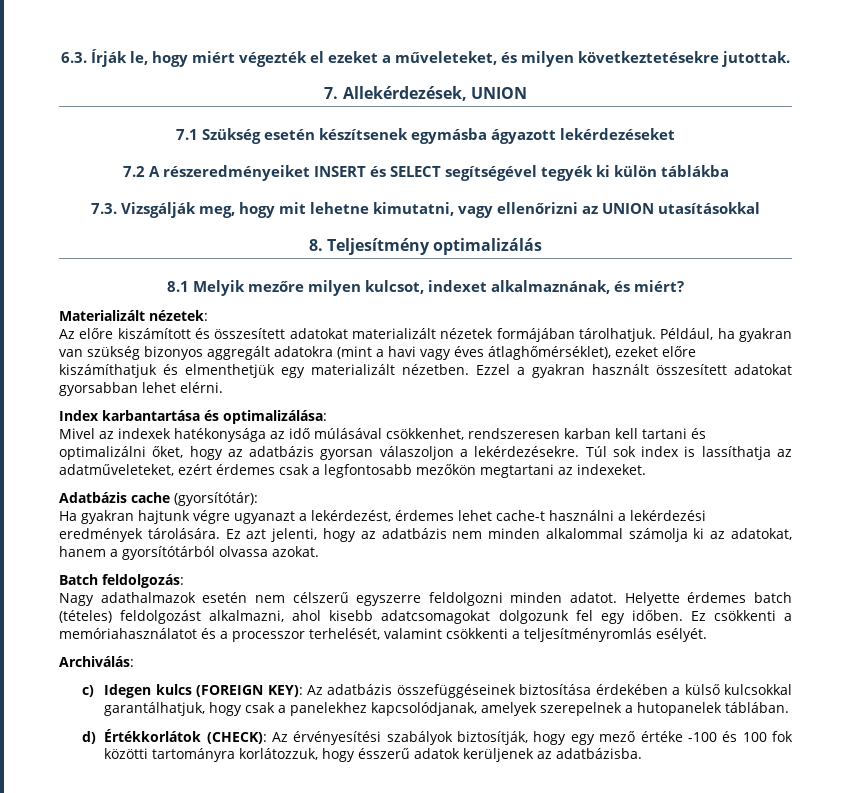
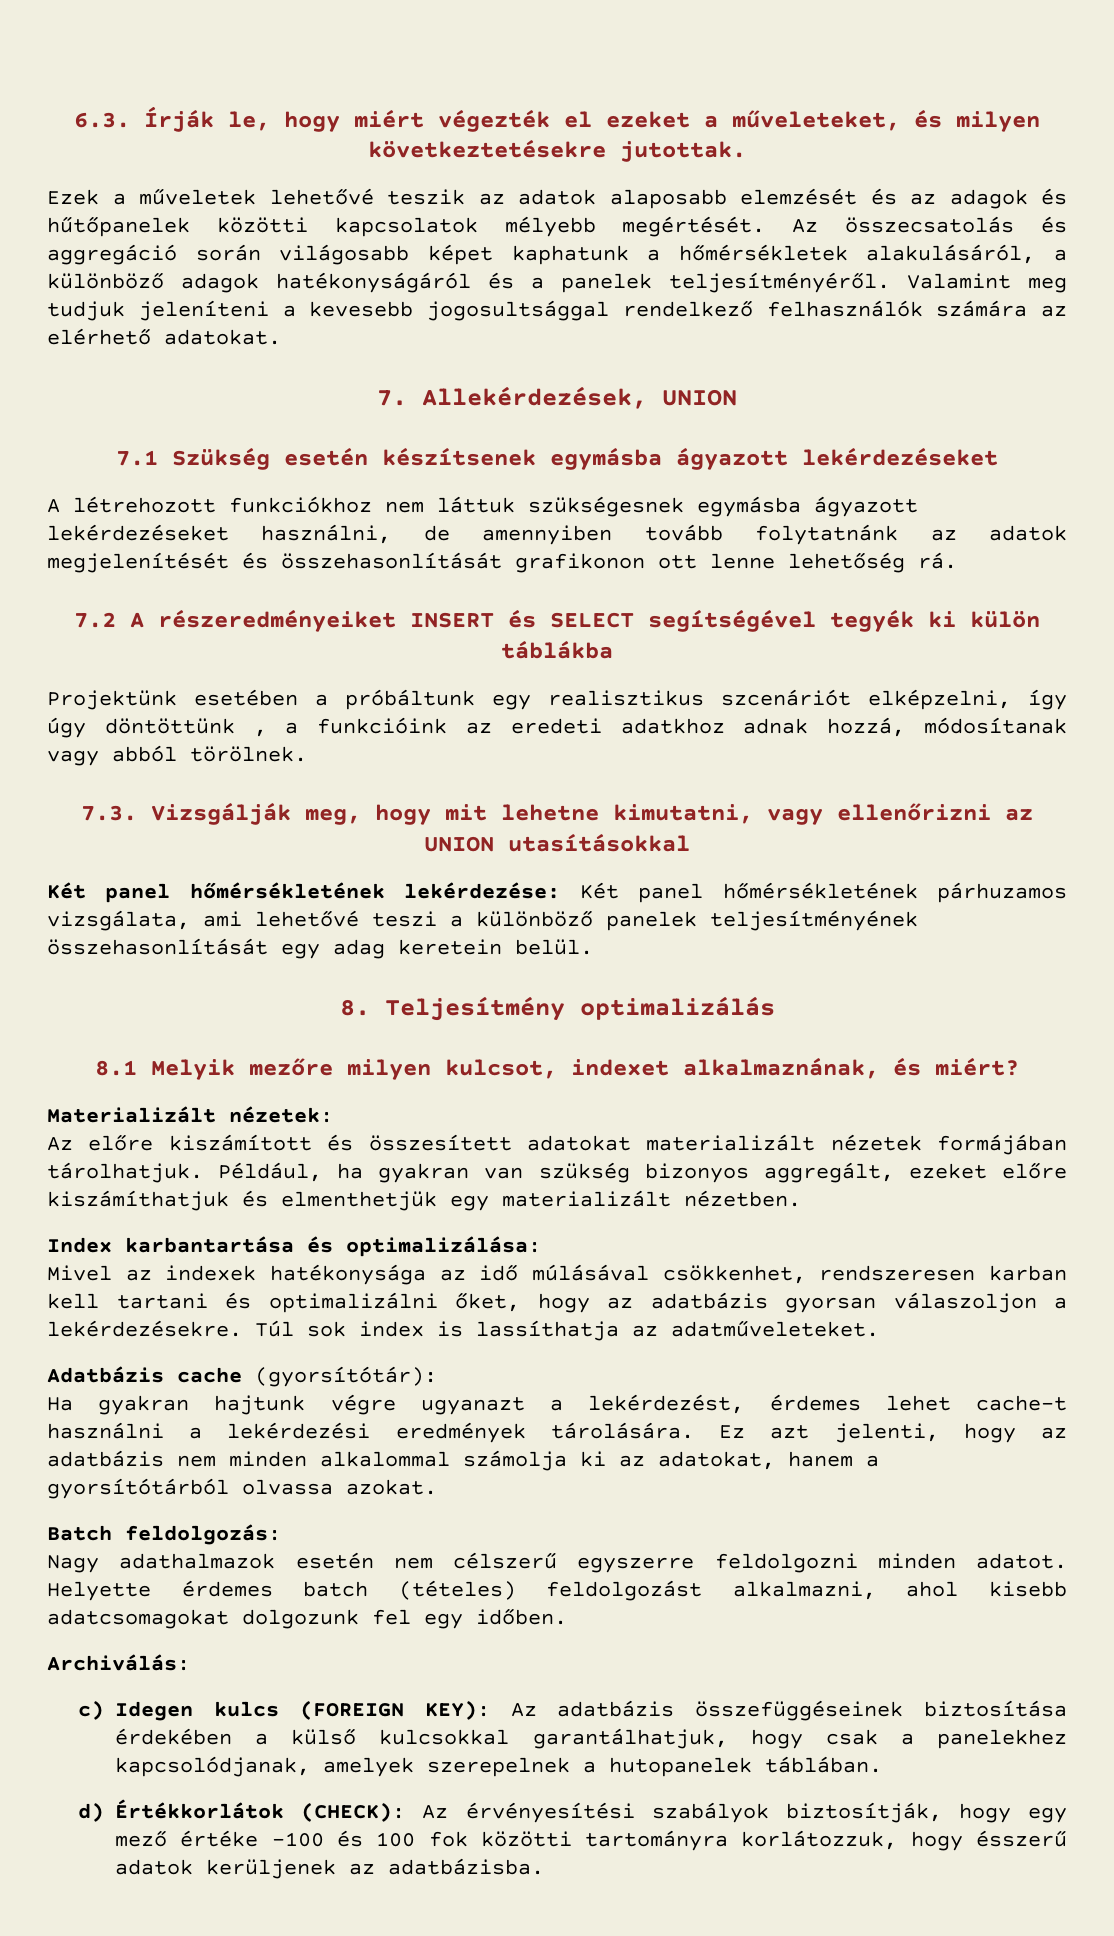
(790, 59) none -> [47,188,1067,209] [47,216,1067,237] [47,244,1067,265] [47,272,1067,293] [47,300,1067,321] [47,328,281,345] // Ezek a műveletek lehetővé teszik az adatok alaposabb elemzését és az adagok és hűtőpanelek közötti kapcsolatok mélyebb megértését. Az összecsatolás és aggregáció során világosabb képet kaphatunk a hőmérsékletek alakulásáról, a különböző adagok hatékonyságáról és a panelek teljesítményéről. Valamint meg tudjuk jeleníteni a kevesebb jogosultsággal rendelkező felhasználók számára az elérhető adatokat.
(675, 134) none -> [47,496,918,517] [47,524,1067,545] [47,552,957,573] // A létrehozott funkciókhoz nem láttuk szükségesnek egymásba ágyazott lekérdezéseket használni, de amennyiben tovább folytatnánk az adatok megjelenítését és összehasonlítását grafikonon ott lenne lehetőség rá.
(729, 171) none -> [47,689,1067,710] [47,717,1067,738] [47,745,307,766] // Projektünk esetében a próbáltunk egy realisztikus szcenáriót elképzelni, így úgy döntöttünk , a funkcióink az eredeti adatkhoz adnak hozzá, módosítanak vagy abból törölnek.
(760, 208) none -> [47,882,1067,903] [47,910,918,931] [47,938,593,959] // Két panel hőmérsékletének lekérdezése: Két panel hőmérsékletének párhuzamos vizsgálata, ami lehetővé teszi a különböző panelek teljesítményének összehasonlítását egy adag keretein belül.
[207,346,611,360] aggregált adatokra (mint a havi vagy éves átlaghőmérséklet), -> [763,1162,894,1183] aggregált,
[476,364,792,378] [59,382,223,396] Ezzel a gyakran használt összesített adatokat gyorsabban lehet elérni. -> (801, 1198) none
[59,464,646,478] adatműveleteket, ezért érdemes csak a legfontosabb mezőkön megtartani az indexeket. -> [671,1320,879,1337] adatműveleteket.
[690,610,793,621] [59,628,707,642] Ez csökkenti a memóriahasználatot és a processzor terhelését, valamint csökkenti a teljesítményromlás esélyét. -> (567, 1616) none

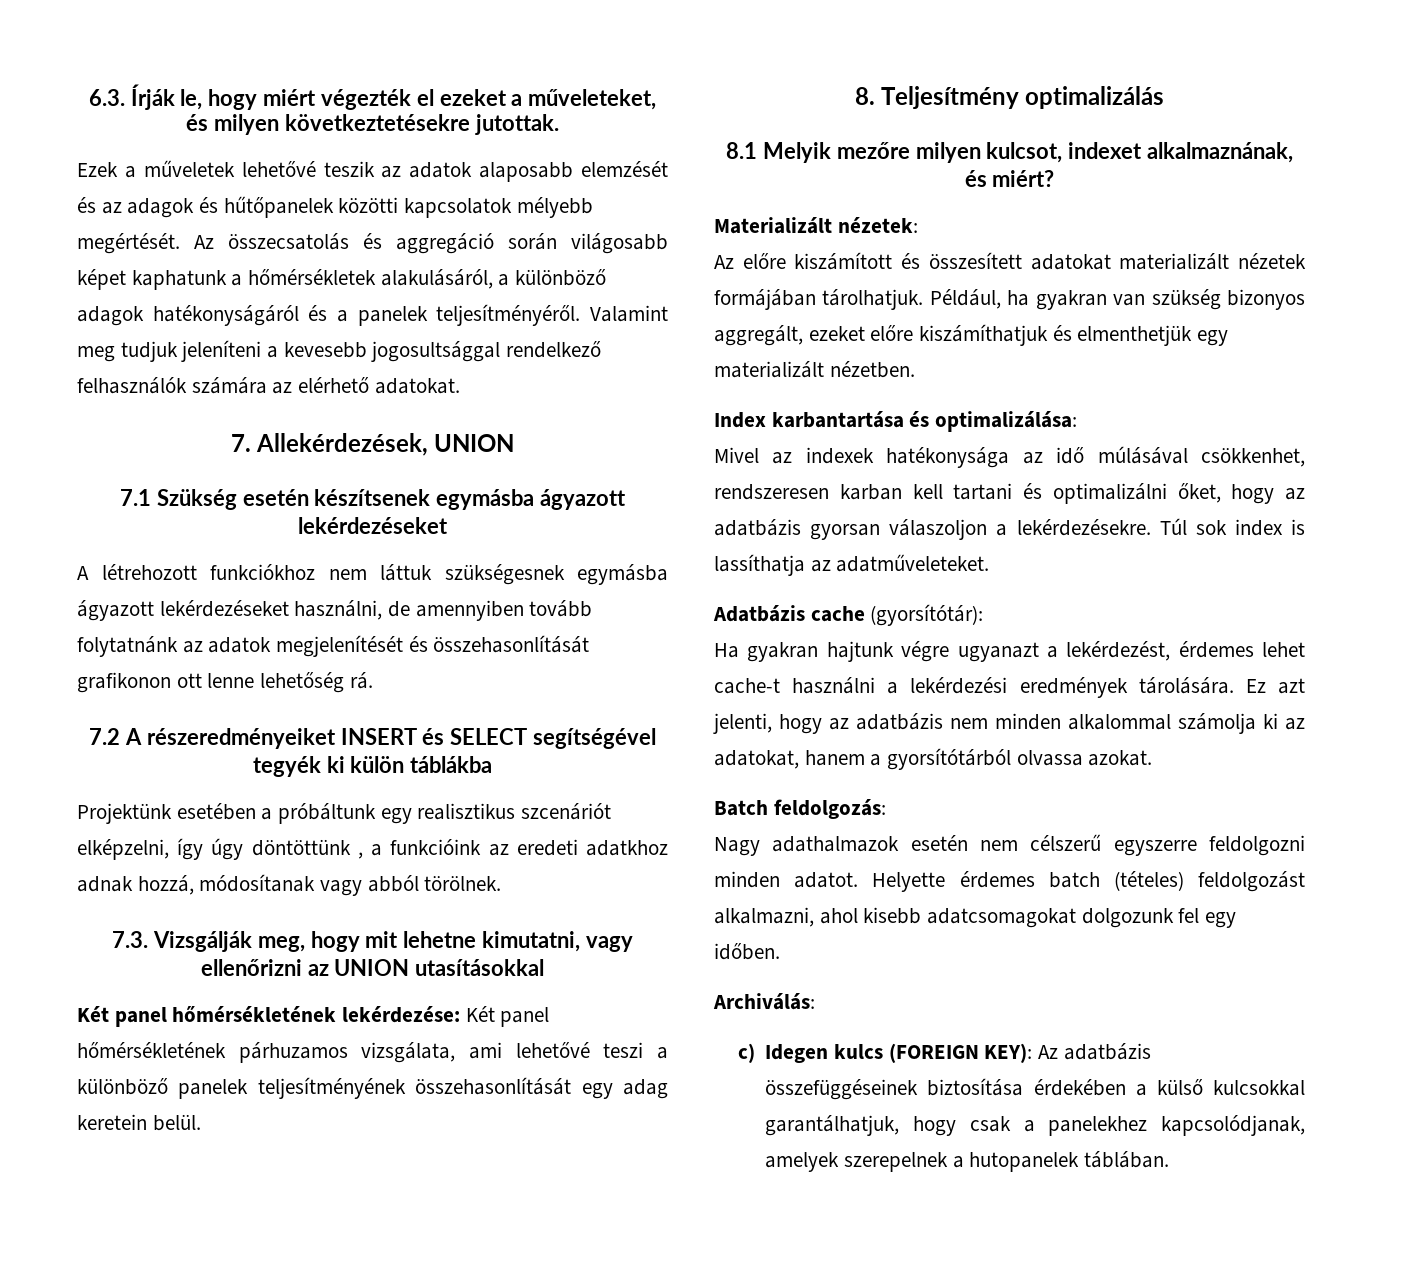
[78,1799,1067,1823] [115,1830,1067,1851] [115,1858,545,1879] // d) Értékkorlátok (CHECK): Az érvényesítési szabályok biztosítják, hogy egy mező értéke -100 és 100 fok közötti tartományra korlátozzuk, hogy ésszerű adatok kerüljenek az adatbázisba. -> (1169, 1159) none

